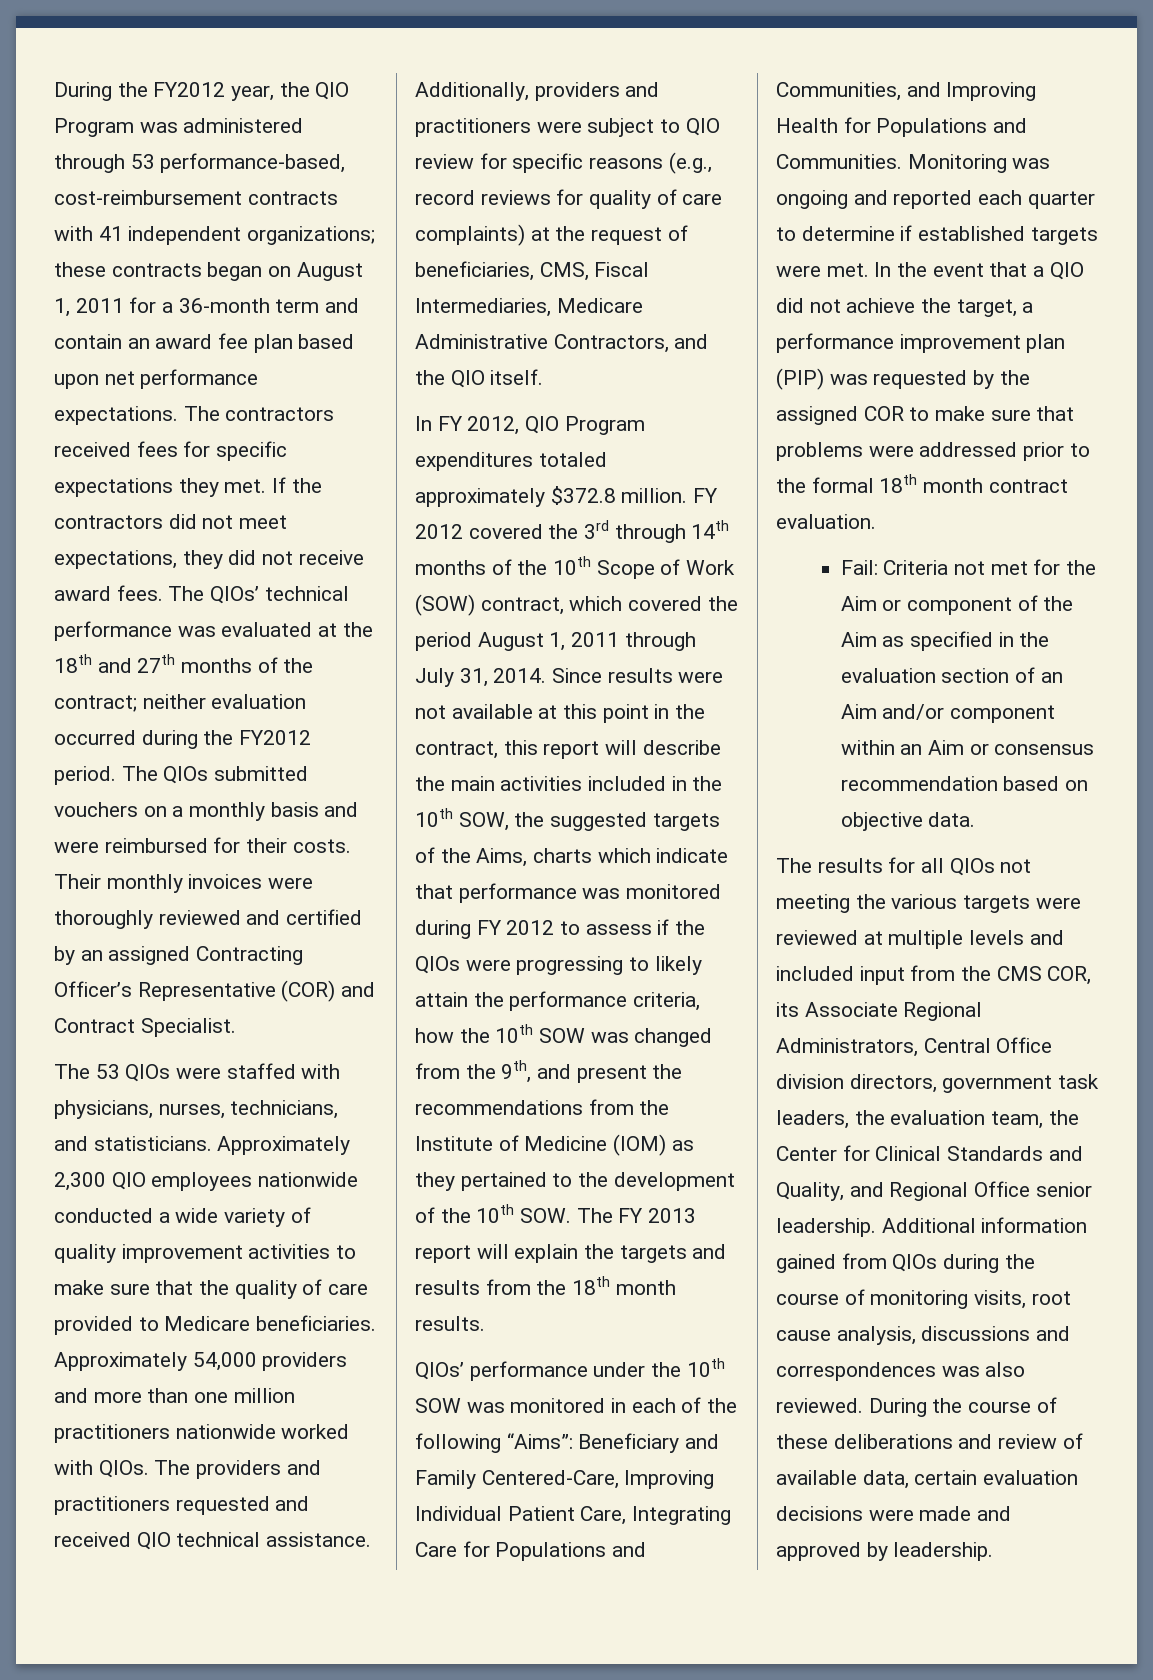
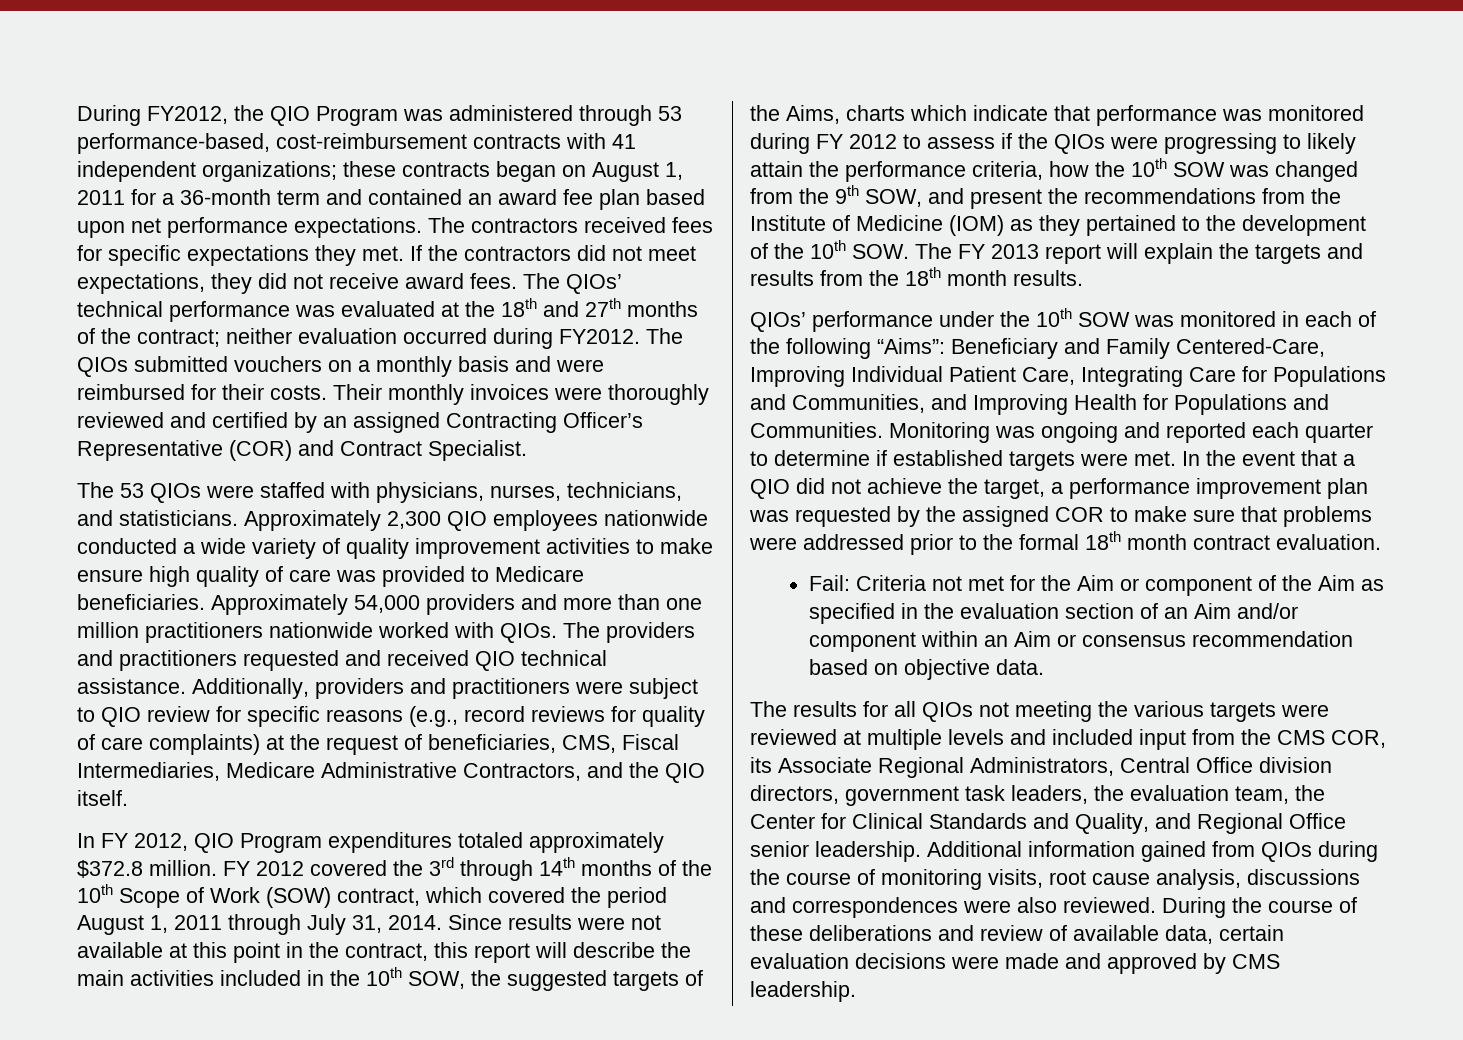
[54,82,275,101] During the FY2012 year, -> [77,105,228,126] During FY2012,
[54,334,122,349] contain -> [368,189,462,205] contained
[203,730,312,745] [54,766,116,785] the FY2012 period. -> [559,329,640,344] FY2012.
[109,1279,369,1299] sure that the quality of care -> [77,566,376,587] ensure high quality of care was
[501,1060,532,1083] 9th, -> [835,185,922,207] 9th SOW,
[776,368,824,390] (PIP) -> (1368, 488) none
[941,1366,980,1377] was -> [963,900,1011,913] were
(888, 1551) none -> [1232,954,1280,969] CMS

